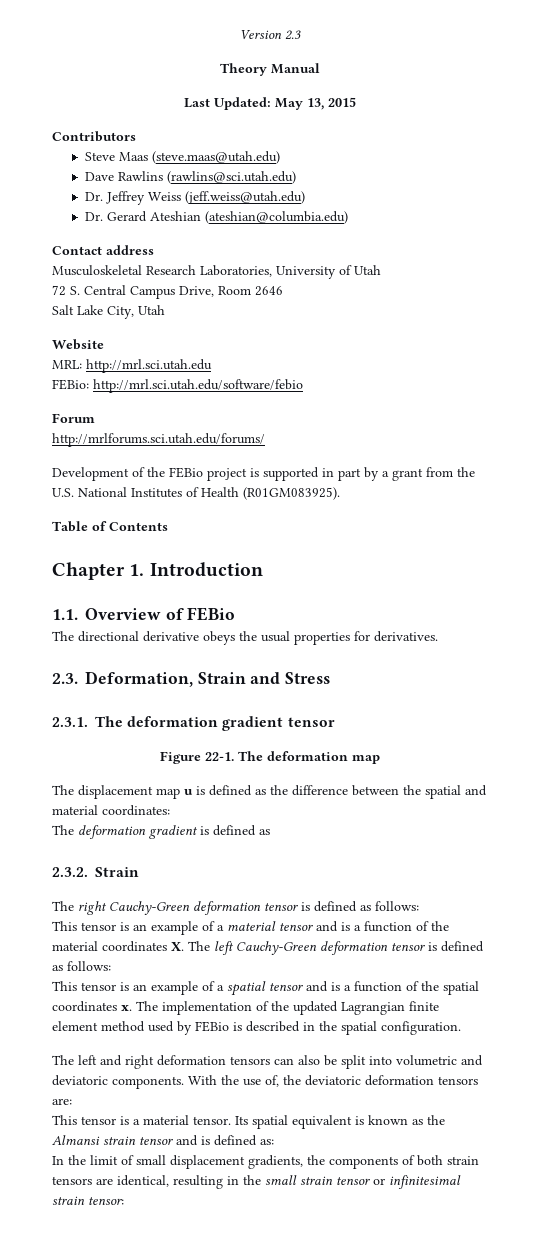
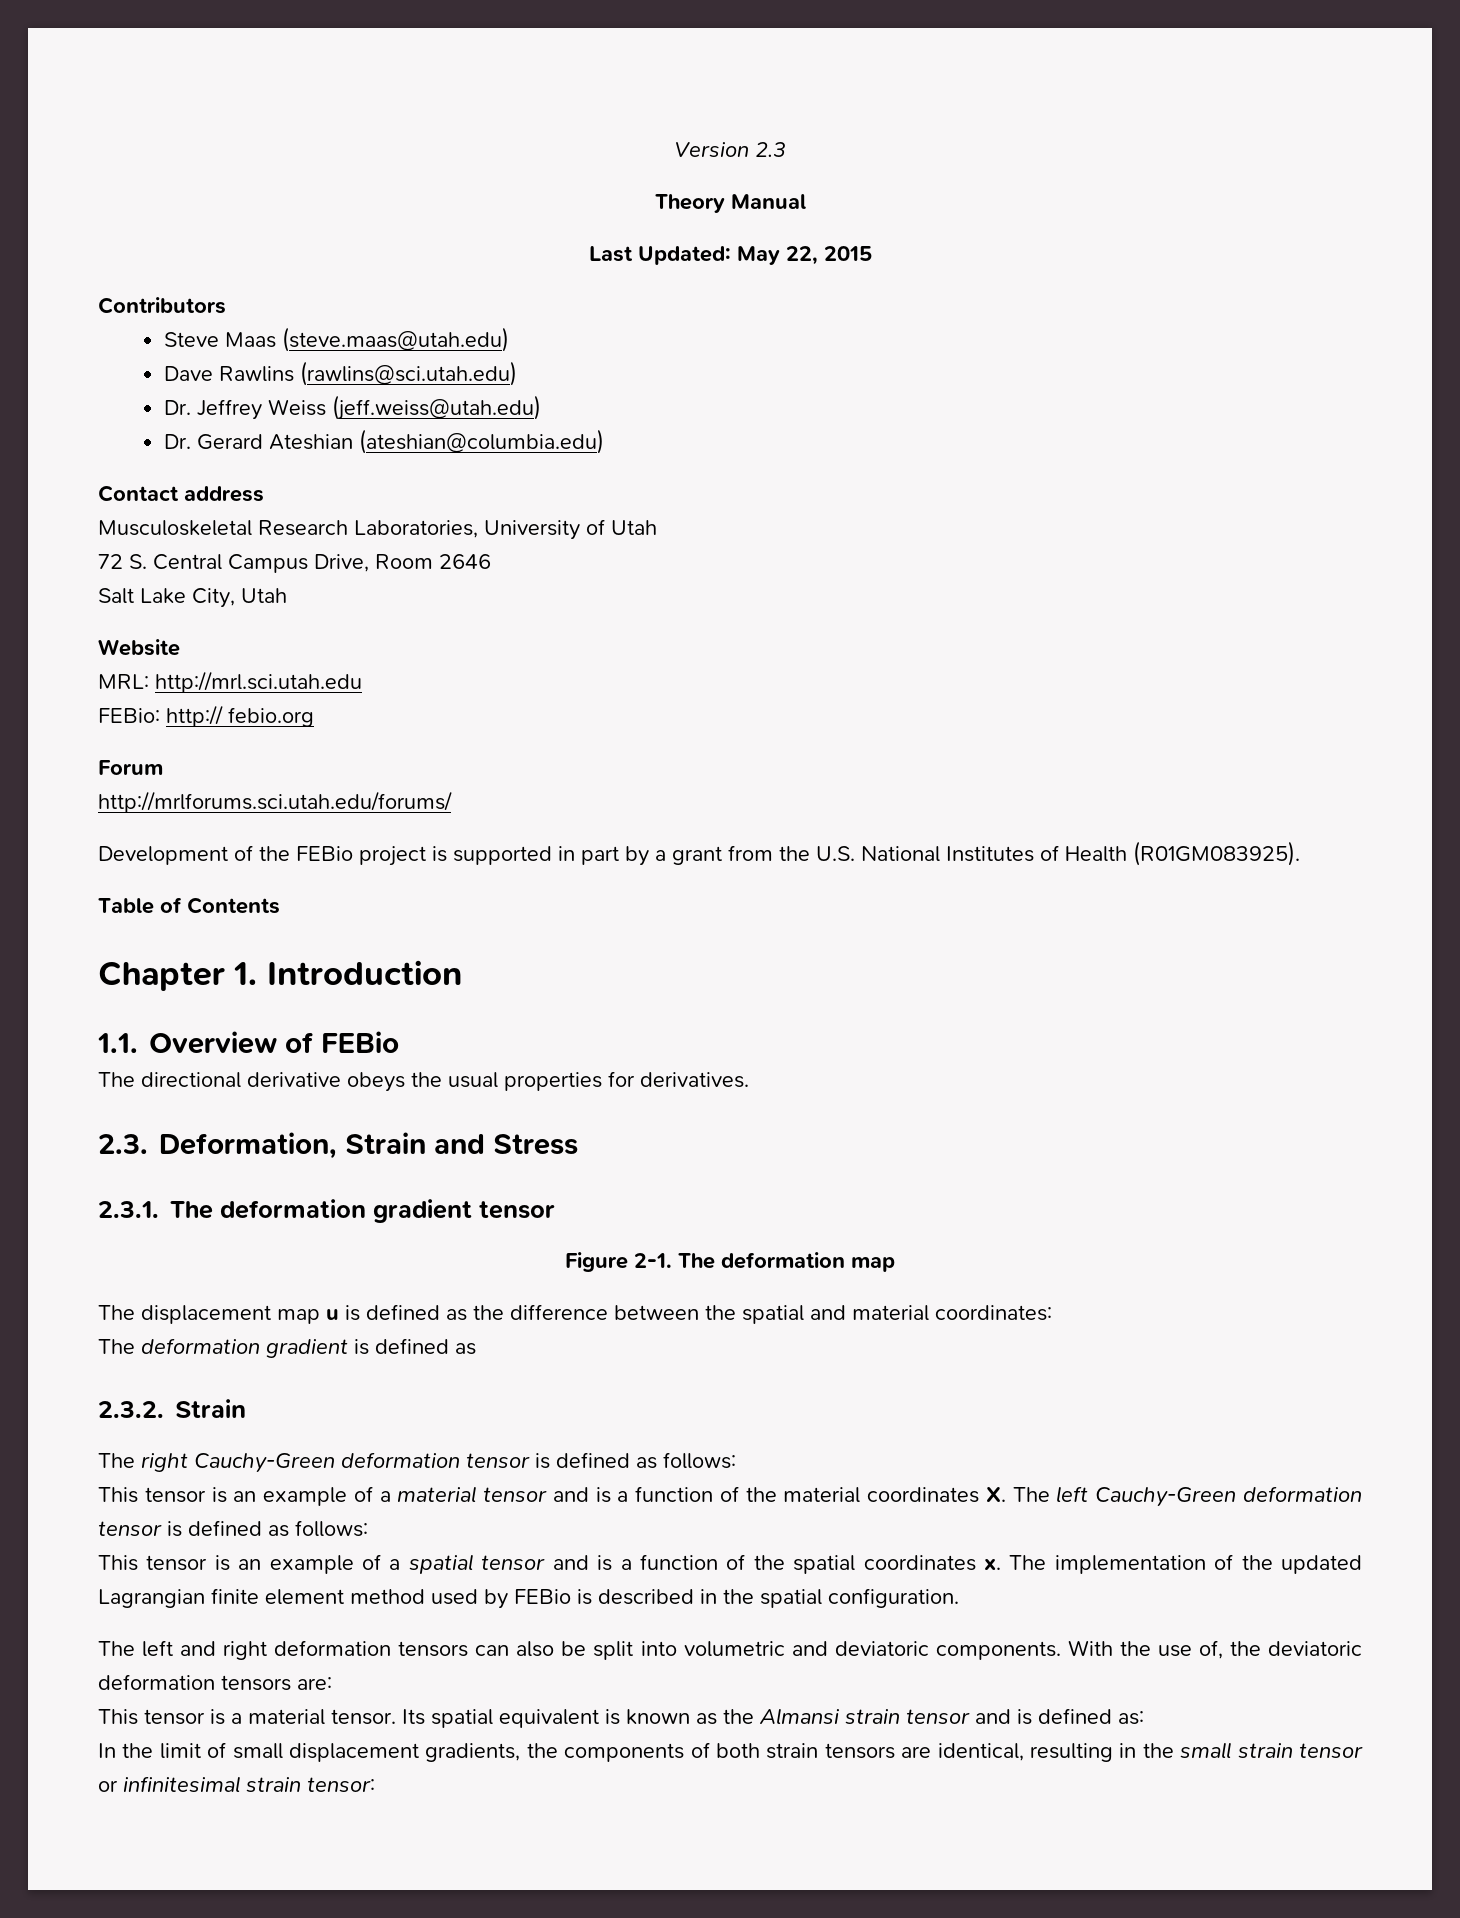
[306,98,324,110] 13, -> [785,246,818,265] 22,
[93,379,303,393] http://mrl.sci.utah.edu/software/febio -> [166,705,314,727] http:// febio.org
[204,752,234,761] 22-1. -> [634,1253,672,1268] 2-1.

